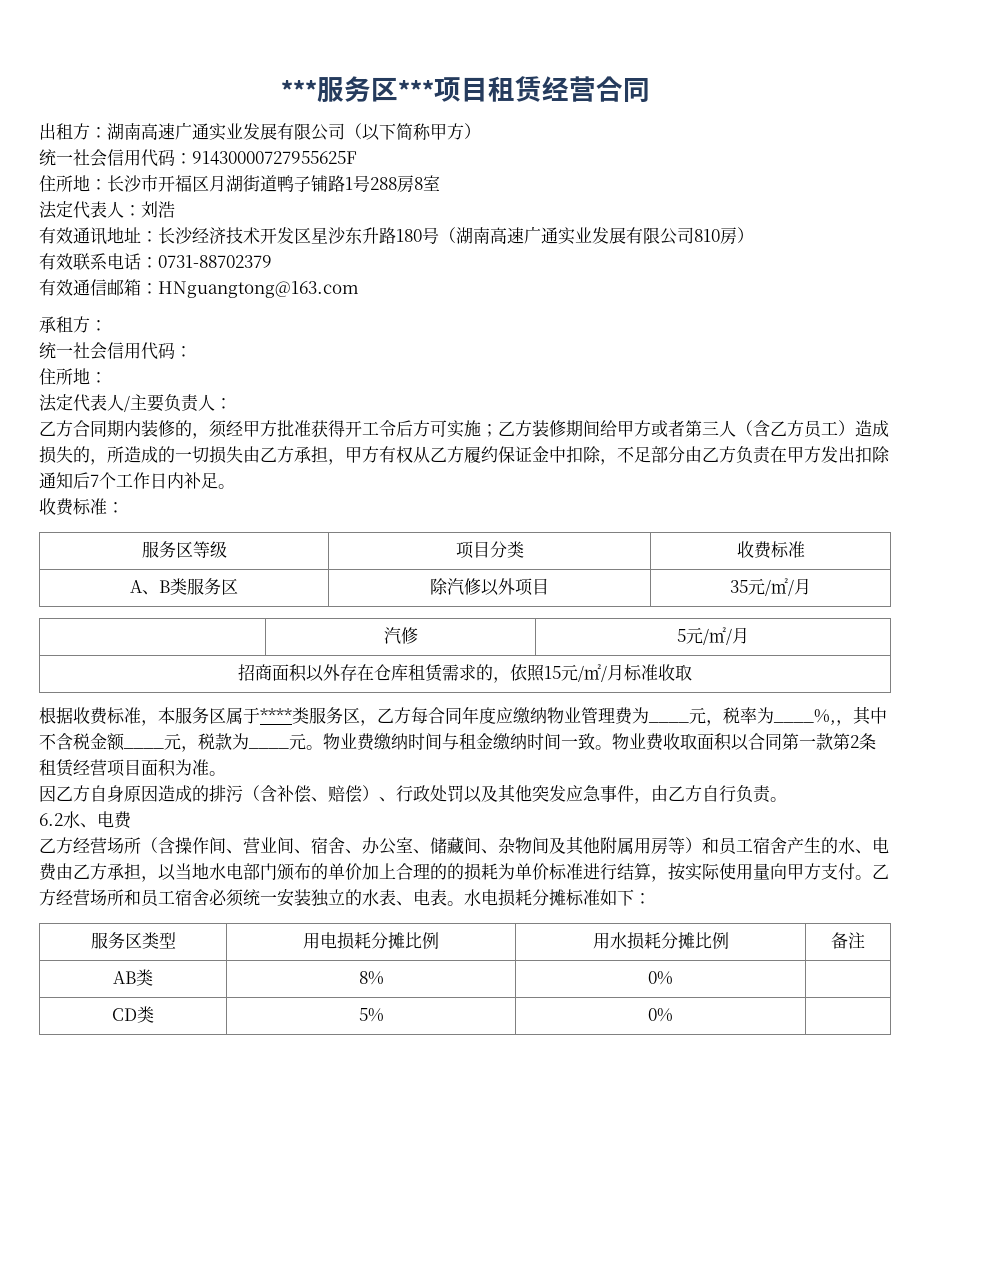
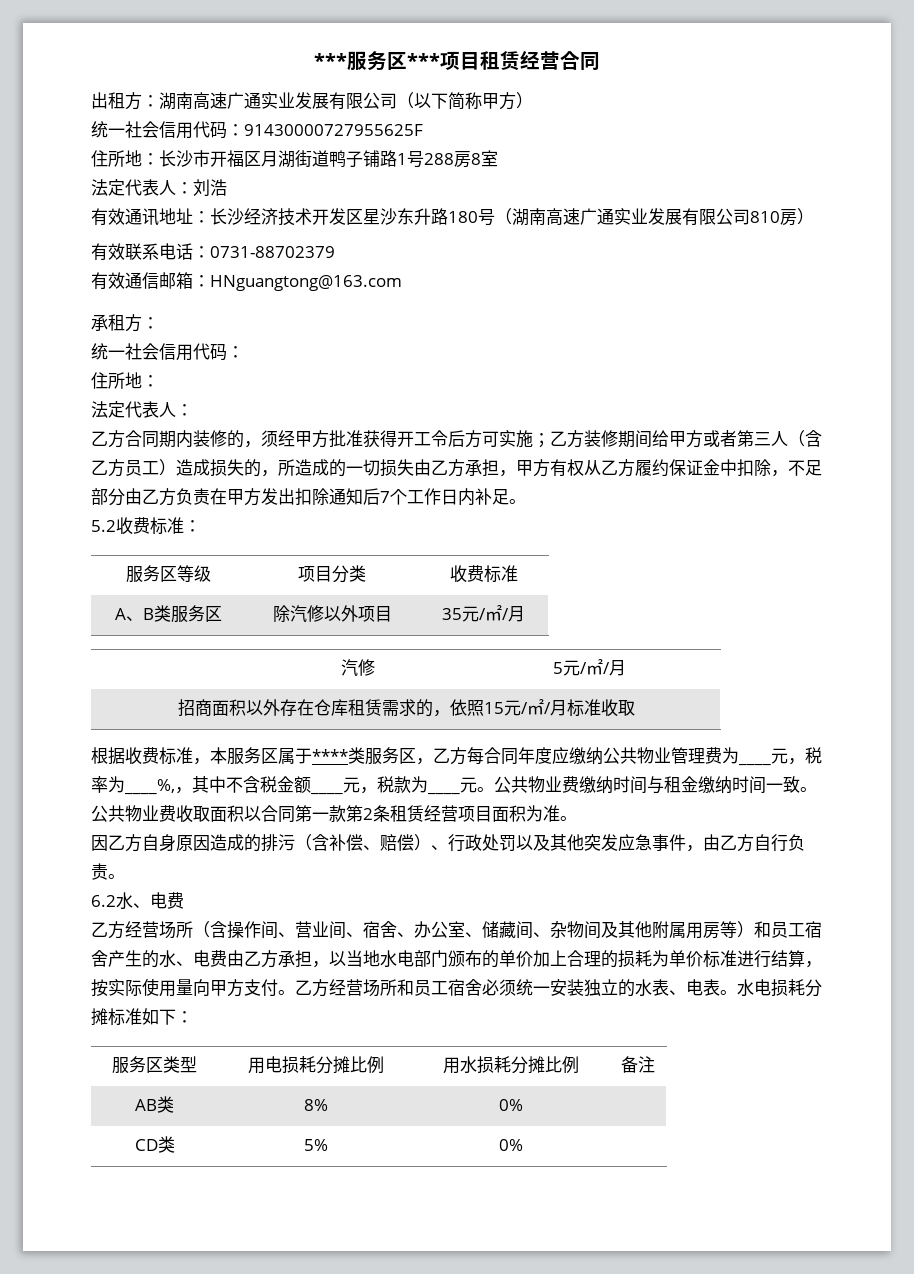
[124,394,215,412] /主要负责人 -> (176, 409) none
(235, 486) none -> [91,520,116,532] 5.2
(547, 715) none -> [603,747,637,764] 公共
(323, 747) none -> [494,776,528,793] 公共
(612, 747) none -> [91,805,125,822] 公共
[447,863,464,880] 的 -> (618, 959) none

